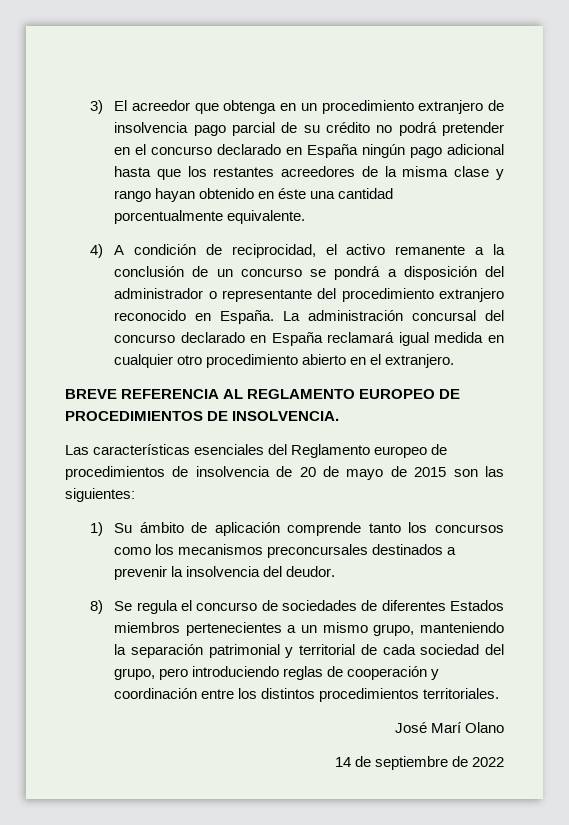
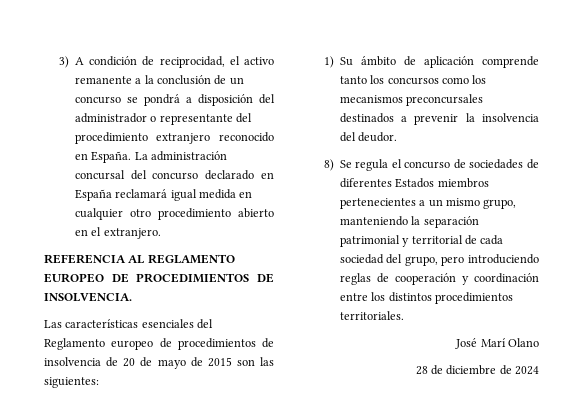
[114,100,504,114] [114,122,504,136] [114,144,504,158] [114,166,504,180] [114,188,394,202] [114,210,306,224] [89,244,103,258] El acreedor que obtenga en un procedimiento extranjero de insolvencia pago parcial de su crédito no podrá pretender en el concurso declarado en España ningún pago adicional hasta que los restantes acreedores de la misma clase y rango hayan obtenido en éste una cantidad porcentualmente equivalente. // 4) -> (69, 62) none
[65,389,117,399] BREVE -> (161, 233) none
[334,756,505,770] 14 de septiembre de 2022 -> [415,365,539,375] 28 de diciembre de 2024

